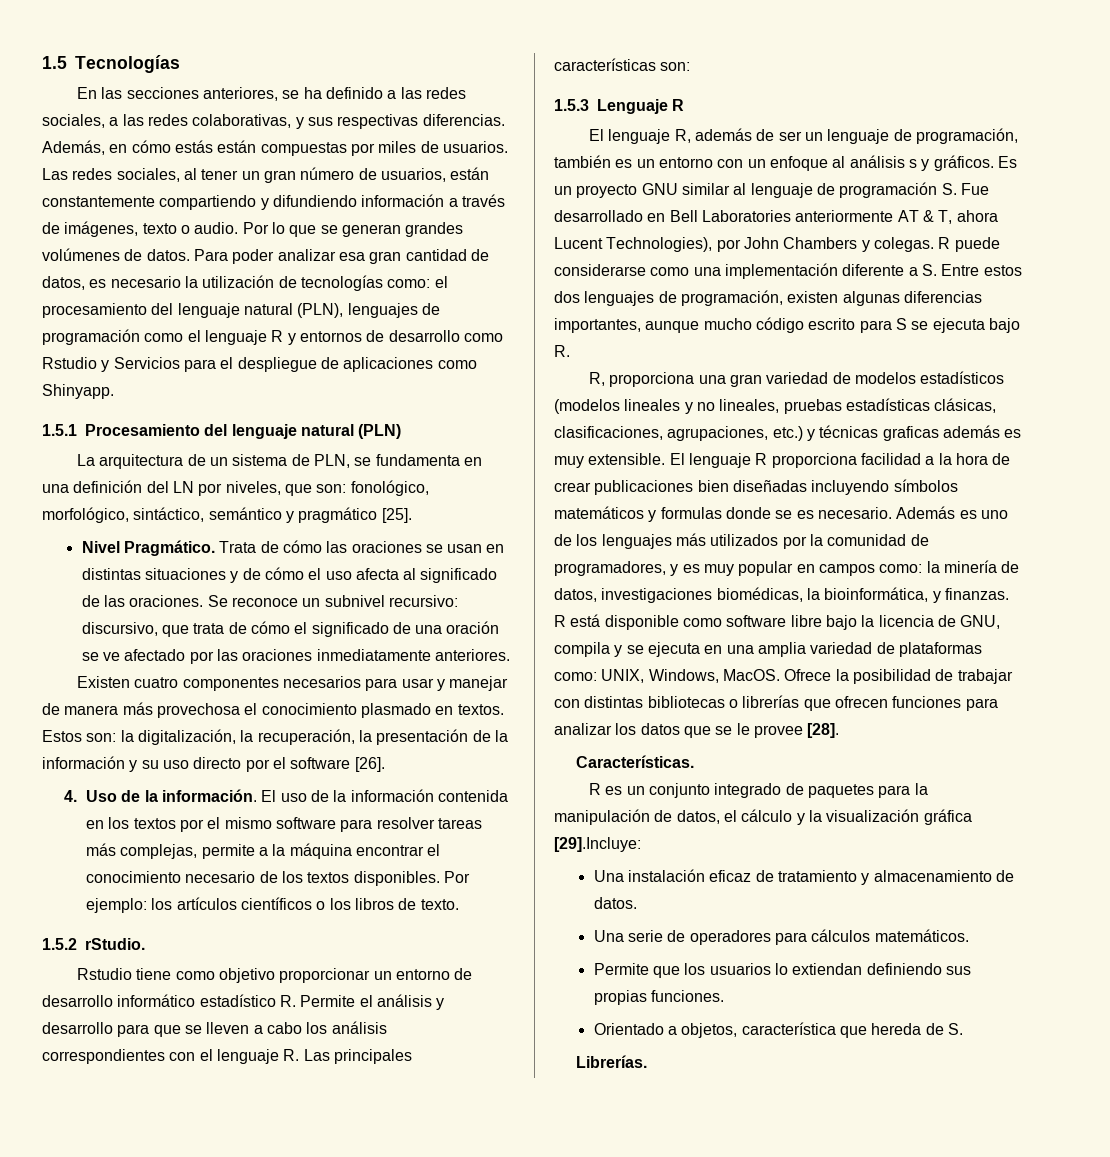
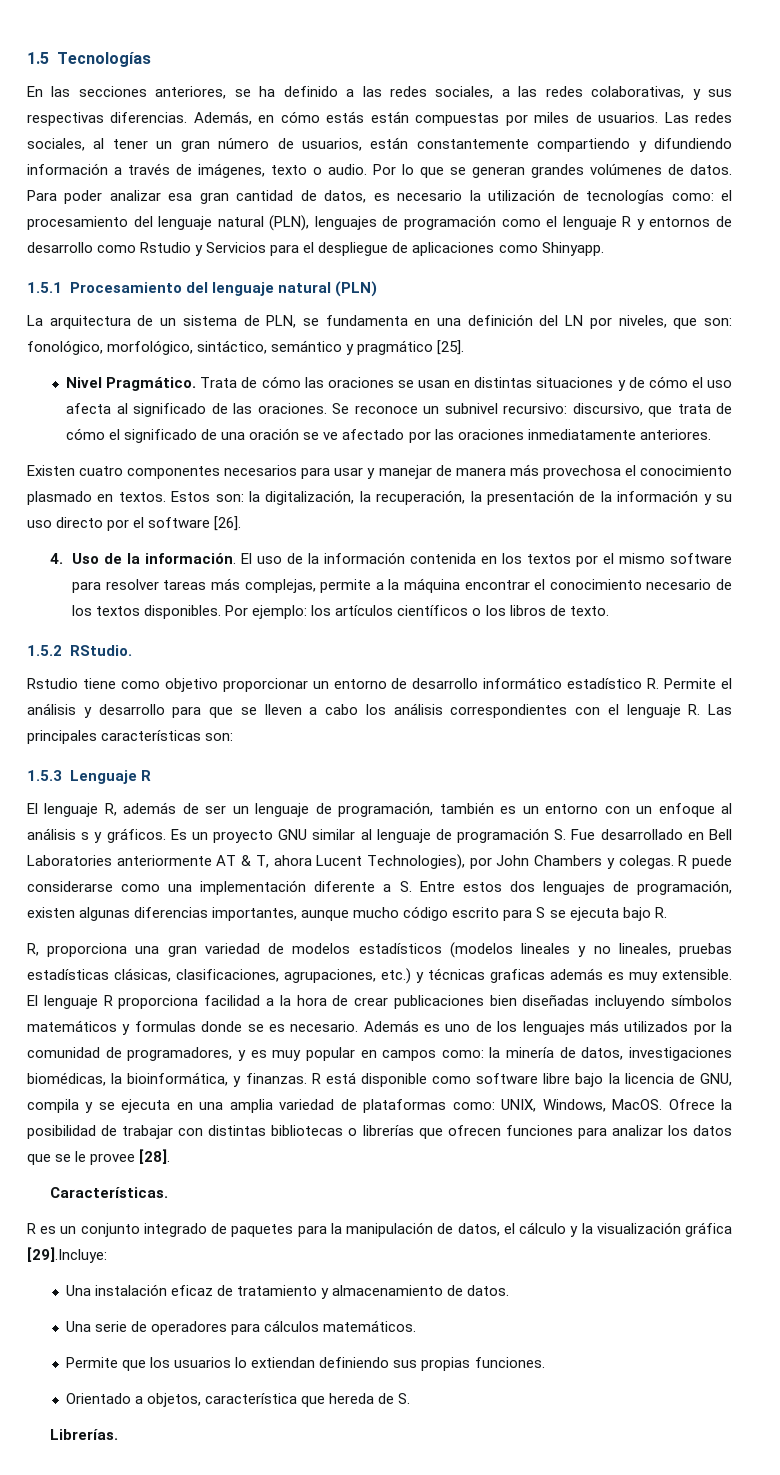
[85,938,145,950] rStudio. -> [69,645,132,656] RStudio.

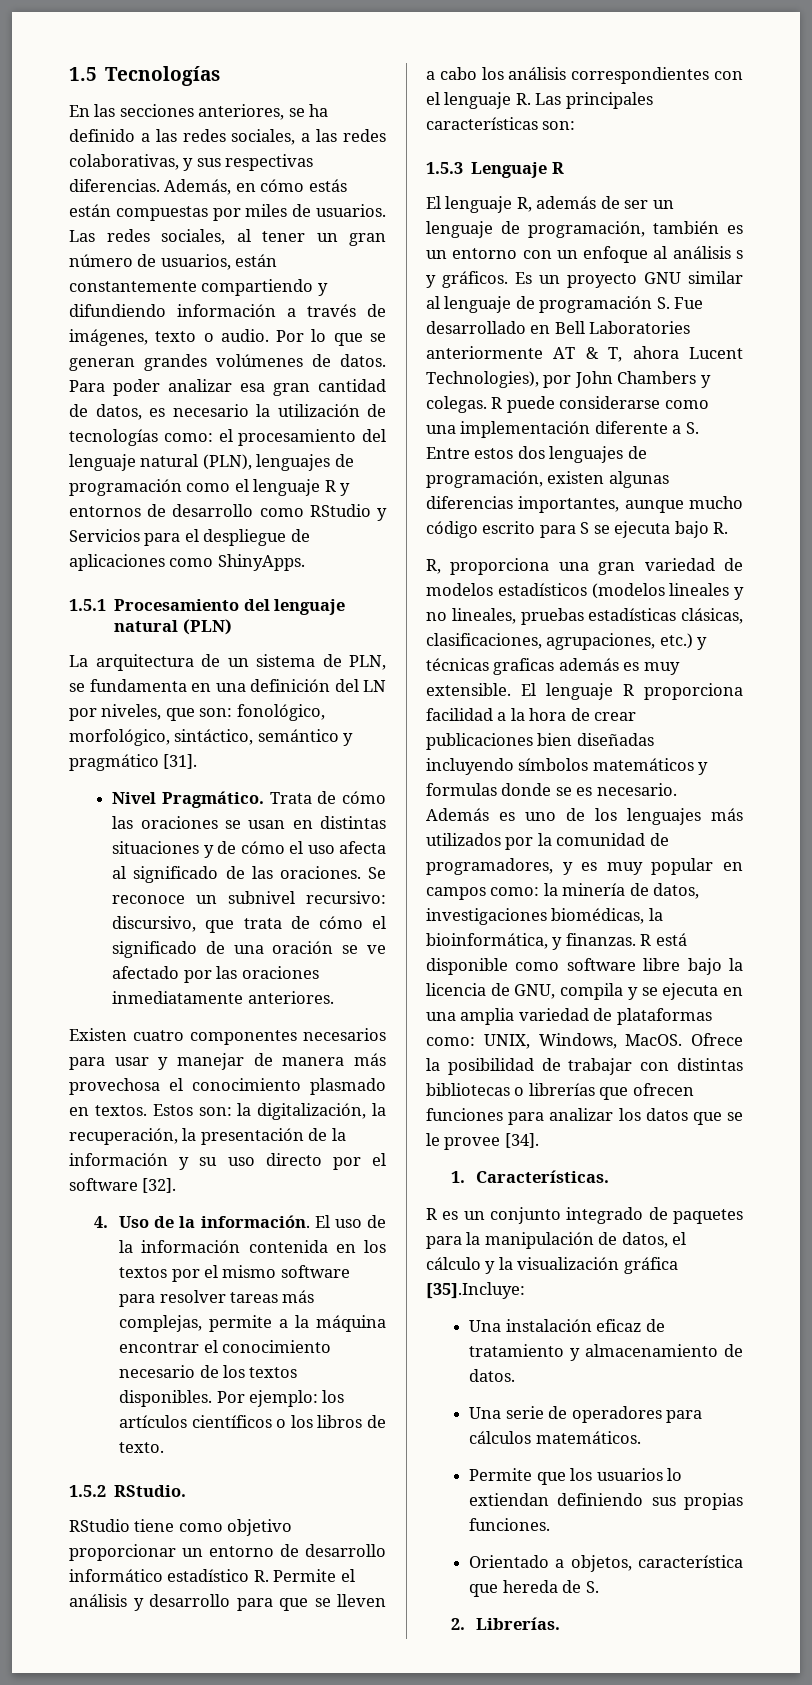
[140,242,192,253] Rstudio -> [309,504,371,517] RStudio
[541,242,604,256] Shinyapp. -> [217,554,305,571] ShinyApps.
[437,340,465,355] [25]. -> [163,754,198,769] [31].
[214,516,242,531] [26]. -> [142,1178,177,1193] [32].
[27,678,78,689] Rstudio -> [69,1519,130,1532] RStudio
[139,1149,171,1164] [28]. // -> [504,1133,539,1148] [451,1171,466,1183] [34]. // 1.
[27,1247,107,1263] [29].Incluye: -> [426,1282,525,1299] [35].Incluye:
(411, 1398) none -> [451,1618,466,1630] 2.

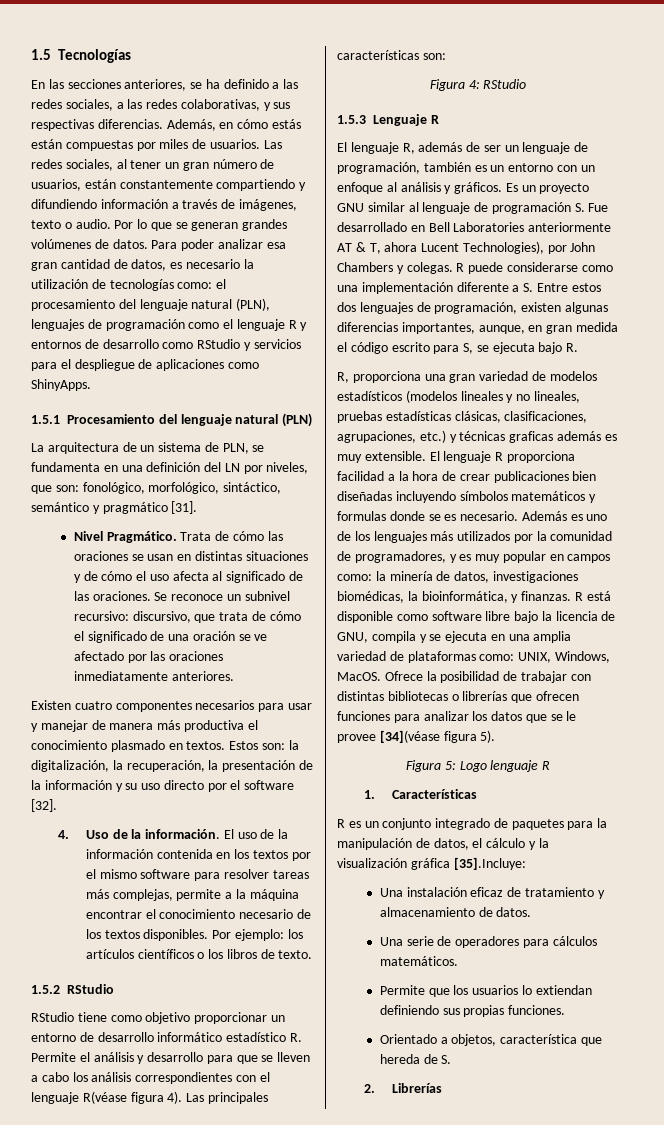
[69,529,140,542] Servicios -> [253,339,301,349] servicios
[69,1078,160,1095] provechosa -> [183,720,244,732] productiva
[114,1485,187,1497] RStudio. -> [67,984,114,994] RStudio
[515,93,531,105] R. -> [82,1091,183,1104] R(véase figura 4).
(576, 125) none -> [429,79,527,91] // Figura 4: RStudio
[736,250,743,259] s -> (441, 187) none
[624,496,743,513] aunque mucho -> [478,322,618,334] [337,342,347,352] aunque, en gran medida el
[580,522,590,534] S -> [463,343,474,354] S,
[504,1133,539,1148] [34]. -> [379,730,496,743] [405,760,551,772] [34](véase figura 5). // Figura 5: Logo lenguaje R
[476,1170,610,1183] Características. -> [391,789,477,799] Características
[476,1617,561,1630] Librerías. -> [391,1083,442,1093] Librerías

